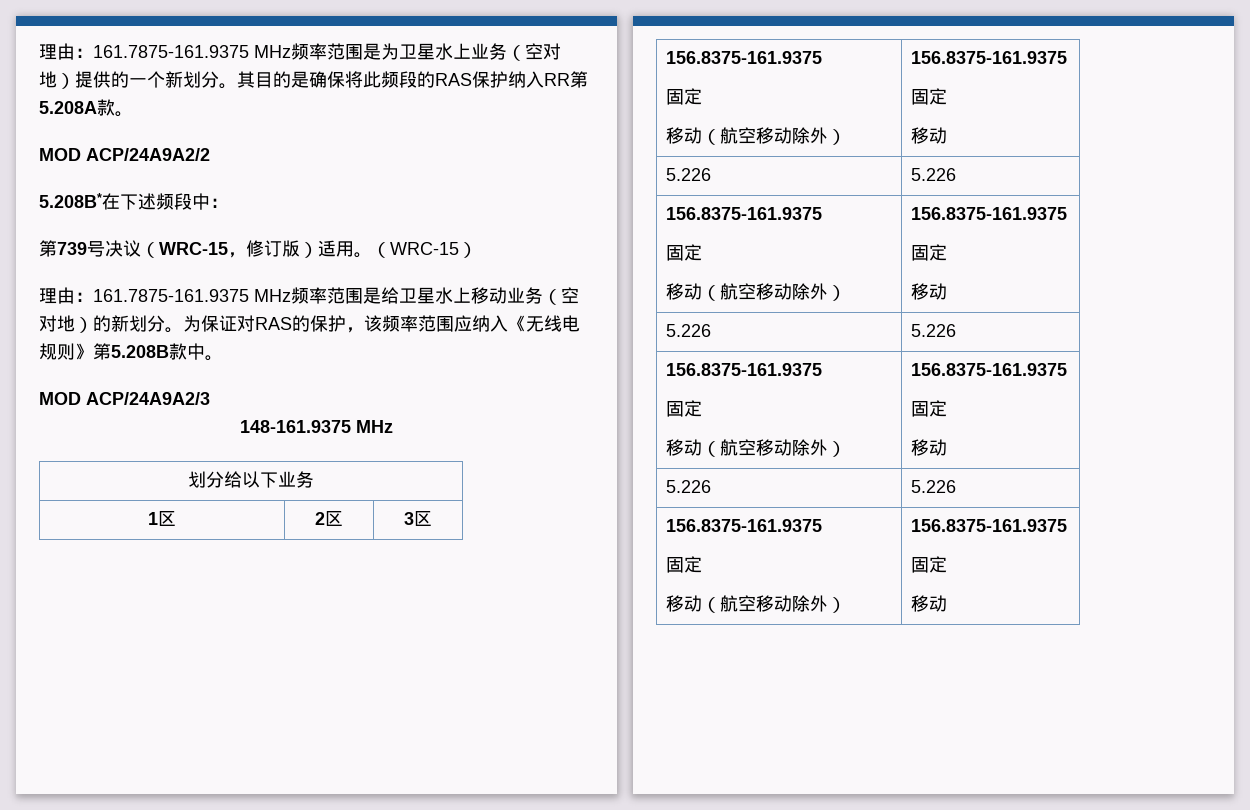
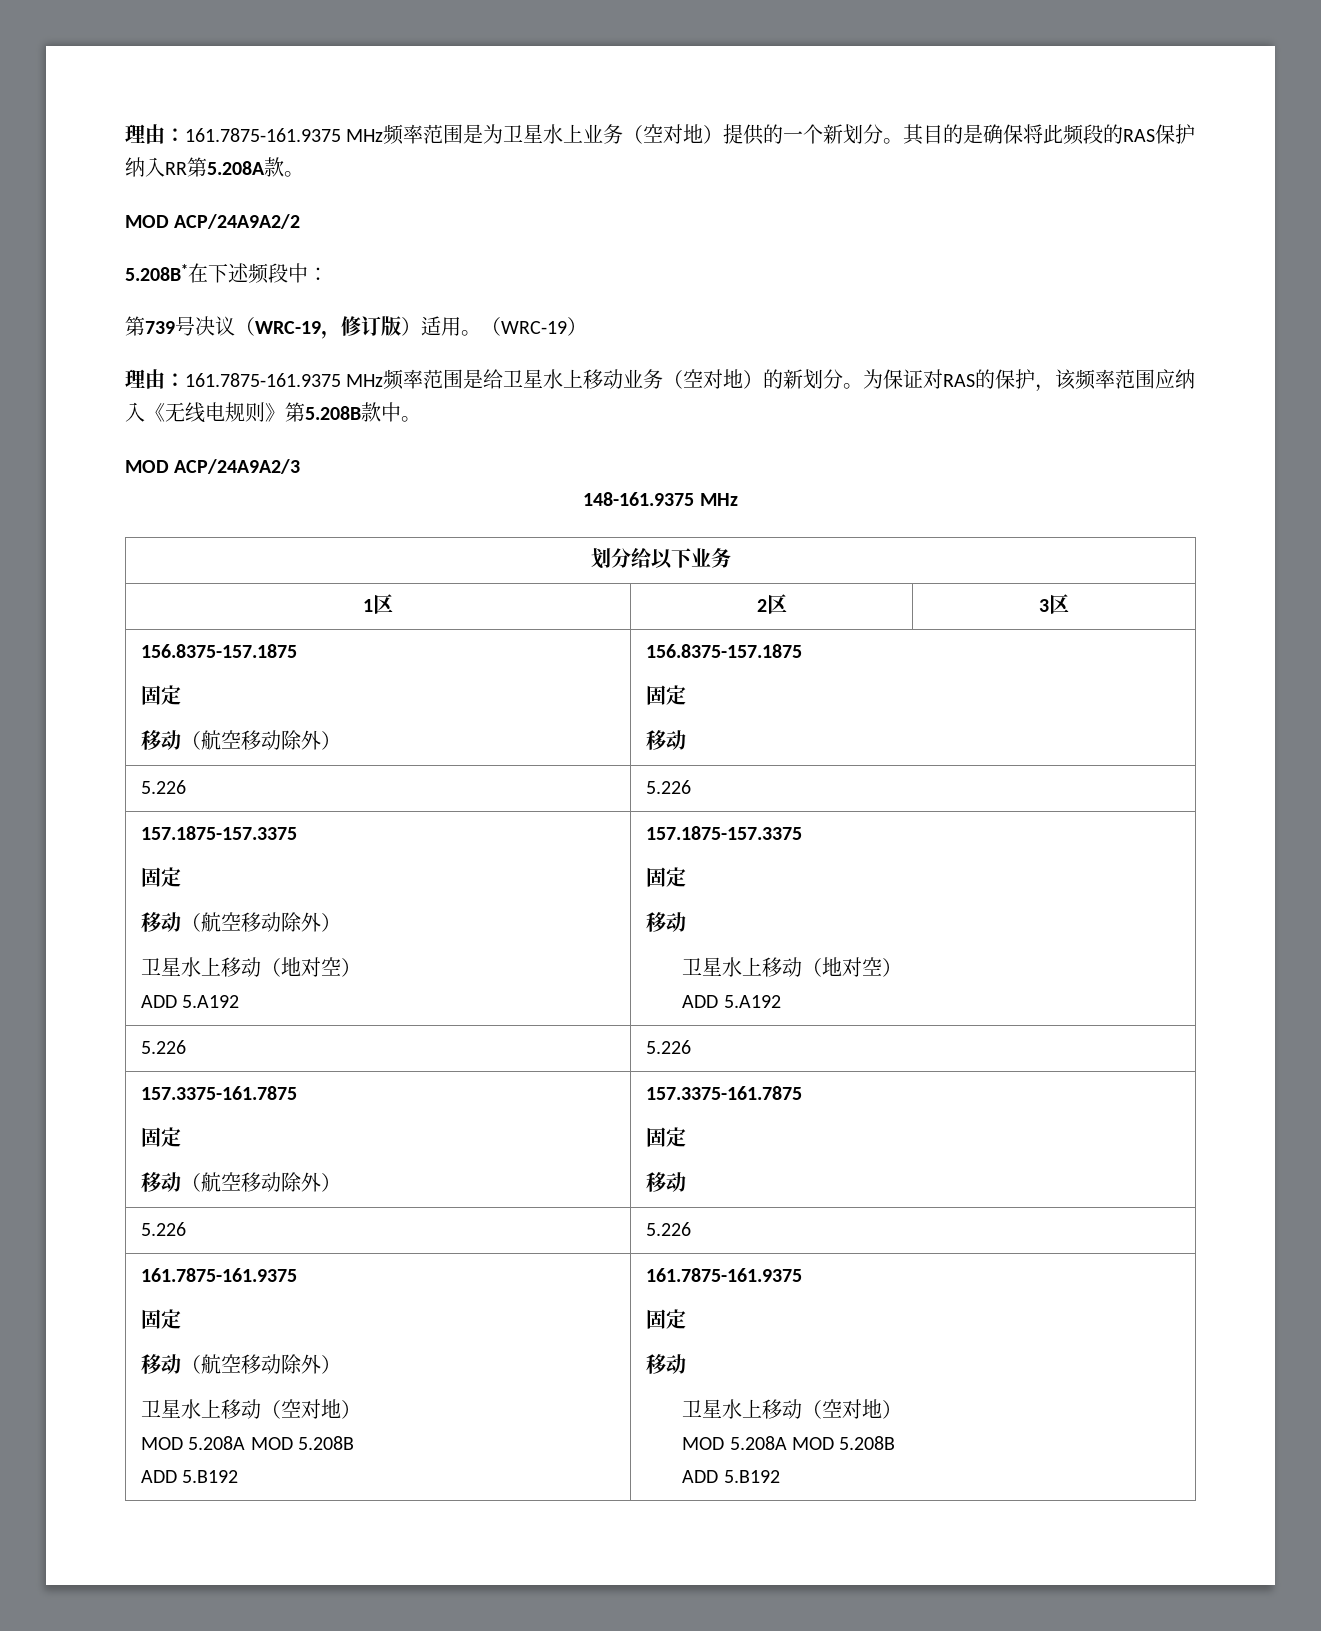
[159,242,228,255] WRC-15 -> [255,321,321,334] WRC-19
[390,242,459,255] WRC-15 -> [501,321,567,334] WRC-19
[666,51,823,64] [666,88,703,105] [666,127,847,145] [911,51,1068,64] [911,88,948,105] [911,127,948,144] [666,168,712,181] [911,168,957,181] [666,207,823,220] [666,244,703,261] [666,283,847,301] [911,207,1068,220] [911,244,948,261] [911,283,948,300] [666,324,712,337] [911,324,957,337] [666,363,823,376] [666,400,703,417] [666,439,847,457] [911,363,1068,376] [911,400,948,417] [911,439,948,456] [666,480,712,493] [911,480,957,493] [666,519,823,532] [666,556,703,573] [666,595,847,613] [911,519,1068,532] [911,556,948,573] [911,595,948,612] 156.8375-161.9375 // 固定 // 移动（航空移动除外） | 156.8375-161.9375 // 固定 // 移动 // 5.226 | 5.226 // 156.8375-161.9375 // 固定 // 移动（航空移动除外） | 156.8375-161.9375 // 固定 // 移动 // 5.226 | 5.226 // 156.8375-161.9375 // 固定 // 移动（航空移动除外） | 156.8375-161.9375 // 固定 // 移动 // 5.226 | 5.226 // 156.8375-161.9375 // 固定 // 移动（航空移动除外） | 156.8375-161.9375 // 固定 // 移动 -> [140,644,297,658] [140,685,181,705] [140,730,341,750] [645,644,802,658] [645,685,686,705] [645,730,686,750] [140,780,186,794] [645,780,691,794] [140,826,297,840] [140,867,181,887] [140,912,341,932] [140,957,361,977] [140,995,240,1008] [645,826,802,840] [645,867,686,887] [645,912,686,932] [682,957,903,977] [682,995,781,1008] [140,1040,186,1054] [645,1040,691,1054] [140,1086,297,1100] [140,1127,181,1147] [140,1172,341,1192] [645,1086,802,1100] [645,1127,686,1147] [645,1172,686,1192] [140,1222,186,1236] [645,1222,691,1236] [140,1268,297,1282] [140,1309,181,1329] [140,1354,341,1374] [140,1399,361,1419] [140,1436,355,1450] [140,1470,239,1483] [645,1268,802,1282] [645,1309,686,1329] [645,1354,686,1374] [682,1399,903,1419] [682,1436,896,1450] [682,1470,780,1483] 156.8375-157.1875 // 固定 // 移动（航空移动除外） | 156.8375-157.1875 // 固定 // 移动 // 5.226 | 5.226 // 157.1875-157.3375 // 固定 // 移动（航空移动除外） // 卫星水上移动（地对空） // ADD 5.A192 | 157.1875-157.3375 // 固定 // 移动 // 卫星水上移动（地对空） // ADD 5.A192 // 5.226 | 5.226 // 157.3375-161.7875 // 固定 // 移动（航空移动除外） | 157.3375-161.7875 // 固定 // 移动 // 5.226 | 5.226 // 161.7875-161.9375 // 固定 // 移动（航空移动除外） // 卫星水上移动（空对地） // MOD 5.208A MOD 5.208B // ADD 5.B192 | 161.7875-161.9375 // 固定 // 移动 // 卫星水上移动（空对地） // MOD 5.208A MOD 5.208B // ADD 5.B192

